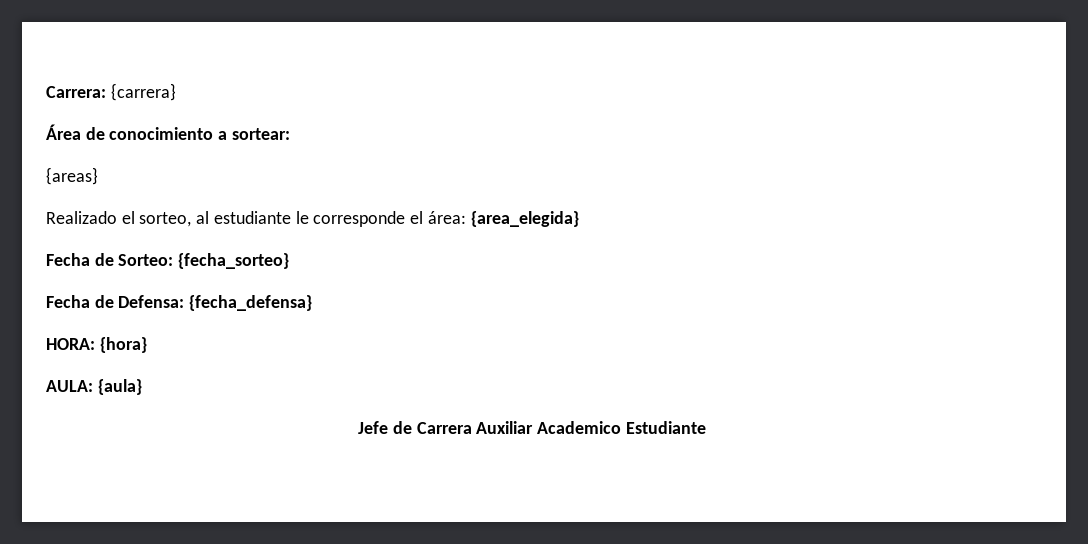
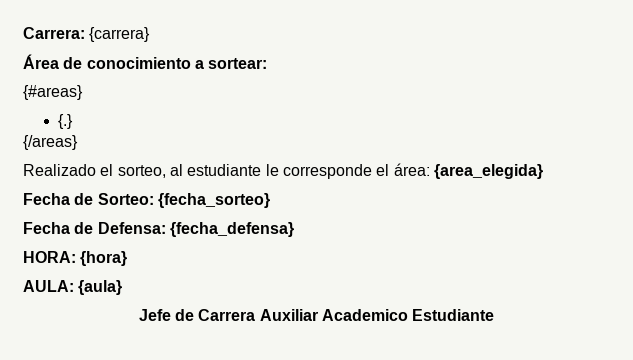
[46,167,98,185] {areas} -> [23,85,83,100] [58,114,74,129] [23,135,78,150] {#areas} // {.} // {/areas}

